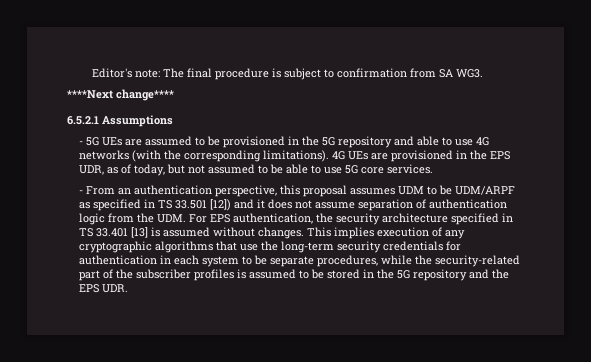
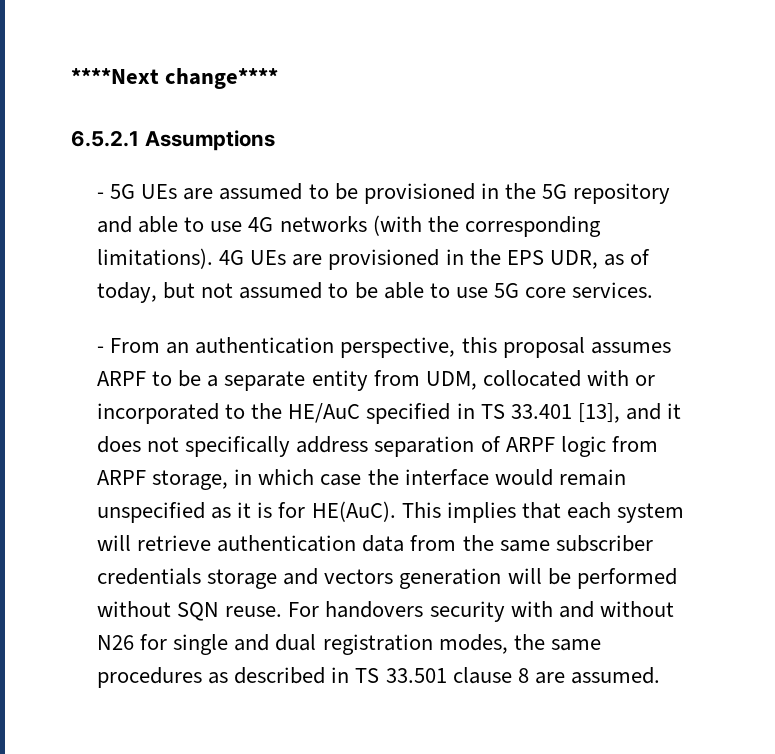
[91,68,483,80] Editor's note: The final procedure is subject to confirmation from SA WG3. // -> (71, 76) none
[398,185,516,195] [79,199,232,211] UDM to be UDM/ARPF as specified in TS 33.501 [12]) -> [97,370,655,391] [97,403,620,424] ARPF to be a separate entity from UDM, collocated with or incorporated to the HE/AuC specified in TS 33.401 [13],
[315,202,356,209] assume -> [185,436,369,457] specifically address
[429,199,508,209] authentication -> [505,437,555,452] ARPF
[137,213,514,225] [79,227,466,239] [79,241,462,253] [79,255,521,267] [79,269,510,281] [79,284,129,293] the UDM. For EPS authentication, the security architecture specified in TS 33.401 [13] is assumed without changes. This implies execution of any cryptographic algorithms that use the long-term security credentials for authentication in each system to be separate procedures, while the security-related part of the subscriber profiles is assumed to be stored in the 5G repository and the EPS UDR. -> [97,469,626,490] [97,501,684,523] [97,535,653,552] [97,568,677,589] [97,601,674,622] [97,634,601,655] [97,667,660,688] ARPF storage, in which case the interface would remain unspecified as it is for HE(AuC). This implies that each system will retrieve authentication data from the same subscriber credentials storage and vectors generation will be performed without SQN reuse. For handovers security with and without N26 for single and dual registration modes, the same procedures as described in TS 33.501 clause 8 are assumed.

